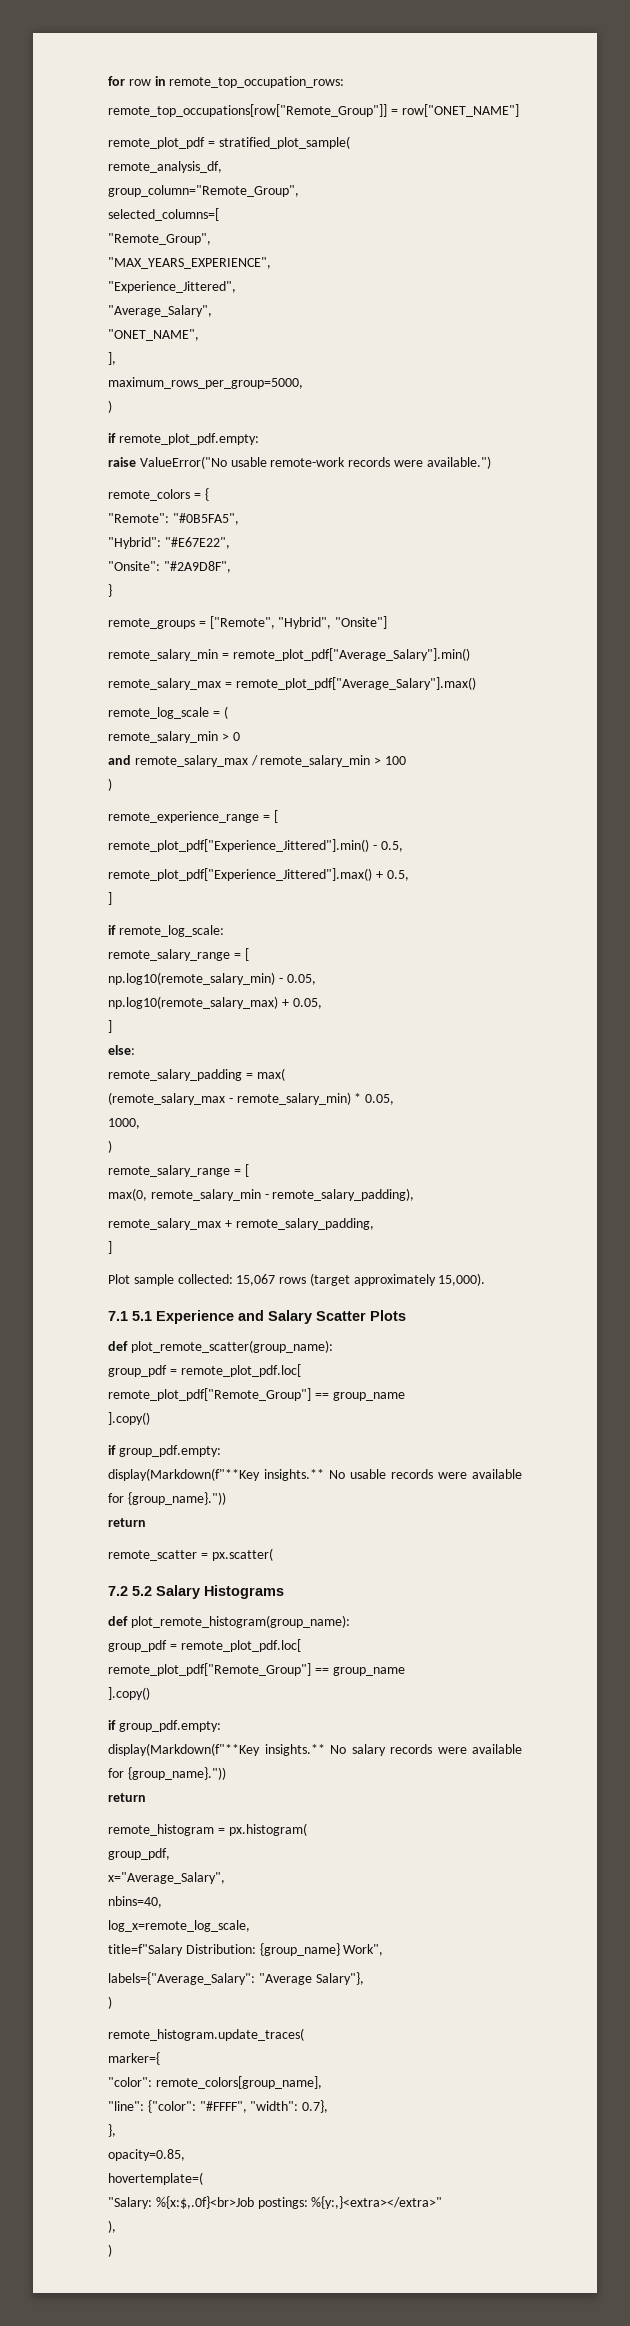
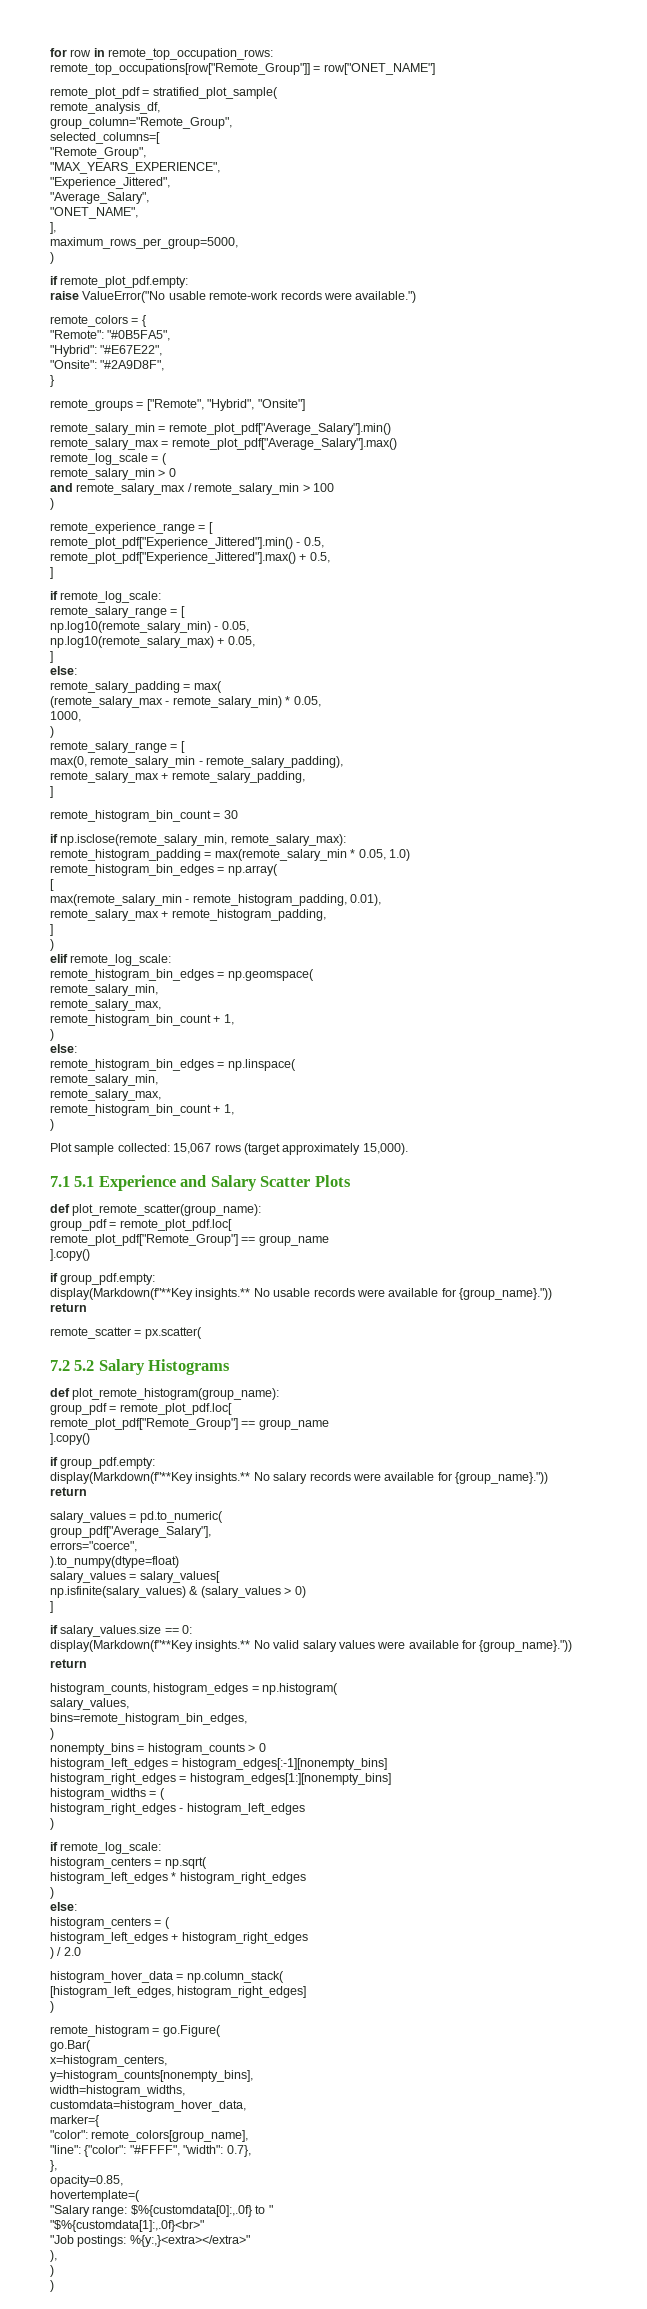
(112, 1247) none -> [50,810,238,822] [50,834,346,846] [50,849,410,861] [50,864,278,876] [50,879,54,891] [50,894,382,906] [50,909,326,921] [50,924,53,936] [50,939,54,951] [50,954,172,966] [50,969,314,981] [50,984,158,996] [50,999,161,1011] [50,1014,234,1026] [50,1029,54,1041] [50,1044,77,1053] [50,1059,296,1071] [50,1074,158,1086] [50,1089,161,1101] [50,1104,234,1116] [50,1119,54,1131] // remote_histogram_bin_count = 30 // if np.isclose(remote_salary_min, remote_salary_max): // remote_histogram_padding = max(remote_salary_min * 0.05, 1.0) // remote_histogram_bin_edges = np.array( // [ // max(remote_salary_min - remote_histogram_padding, 0.01), // remote_salary_max + remote_histogram_padding, // ] // ) // elif remote_log_scale: // remote_histogram_bin_edges = np.geomspace( // remote_salary_min, // remote_salary_max, // remote_histogram_bin_count + 1, // ) // else: // remote_histogram_bin_edges = np.linspace( // remote_salary_min, // remote_salary_max, // remote_histogram_bin_count + 1, // )
[108,1823,307,1836] [108,1848,170,1860] [108,1872,225,1884] [108,1896,162,1908] [108,1920,250,1932] [108,1943,384,1956] [108,1972,364,1985] [108,1996,112,2009] [108,2028,304,2041] remote_histogram = px.histogram( // group_pdf, // x="Average_Salary", // nbins=40, // log_x=remote_log_scale, // title=f"Salary Distribution: {group_name} Work", // labels={"Average_Salary": "Average Salary"}, // ) // remote_histogram.update_traces( -> [50,1511,223,1523] [50,1526,211,1538] [50,1541,137,1552] [50,1556,179,1568] [50,1571,220,1583] [50,1586,306,1598] [50,1601,53,1613] [50,1625,193,1637] [50,1640,573,1652] [50,1659,87,1668] [50,1683,339,1695] [50,1698,129,1710] [50,1713,247,1725] [50,1728,54,1740] [50,1743,266,1755] [50,1758,387,1770] [50,1773,391,1785] [50,1788,165,1800] [50,1803,305,1815] [50,1818,54,1830] [50,1842,162,1854] [50,1857,207,1869] [50,1872,306,1884] [50,1887,54,1899] [50,1902,77,1911] [50,1917,170,1929] [50,1932,308,1944] [50,1947,81,1959] [50,1971,284,1983] [50,1986,307,1998] [50,2001,54,2013] [50,2025,221,2037] [50,2040,91,2052] [50,2055,167,2067] [50,2070,253,2082] [49,2085,185,2097] [50,2100,246,2112] salary_values = pd.to_numeric( // group_pdf["Average_Salary"], // errors="coerce", // ).to_numpy(dtype=float) // salary_values = salary_values[ // np.isfinite(salary_values) & (salary_values > 0) // ] // if salary_values.size == 0: // display(Markdown(f"**Key insights.** No valid salary values were available for {group_name}.")) // return // histogram_counts, histogram_edges = np.histogram( // salary_values, // bins=remote_histogram_bin_edges, // ) // nonempty_bins = histogram_counts > 0 // histogram_left_edges = histogram_edges[:-1][nonempty_bins] // histogram_right_edges = histogram_edges[1:][nonempty_bins] // histogram_widths = ( // histogram_right_edges - histogram_left_edges // ) // if remote_log_scale: // histogram_centers = np.sqrt( // histogram_left_edges * histogram_right_edges // ) // else: // histogram_centers = ( // histogram_left_edges + histogram_right_edges // ) / 2.0 // histogram_hover_data = np.column_stack( // [histogram_left_edges, histogram_right_edges] // ) // remote_histogram = go.Figure( // go.Bar( // x=histogram_centers, // y=histogram_counts[nonempty_bins], // width=histogram_widths, // customdata=histogram_hover_data,
[108,2196,254,2209] "Salary: %{x:$,.0f}<br>Job -> [50,2205,273,2217] [50,2220,204,2232] [50,2235,74,2244] "Salary range: $%{customdata[0]:,.0f} to " // "$%{customdata[1]:,.0f}<br>" // "Job
(112, 2250) none -> [50,2280,54,2292] // )

